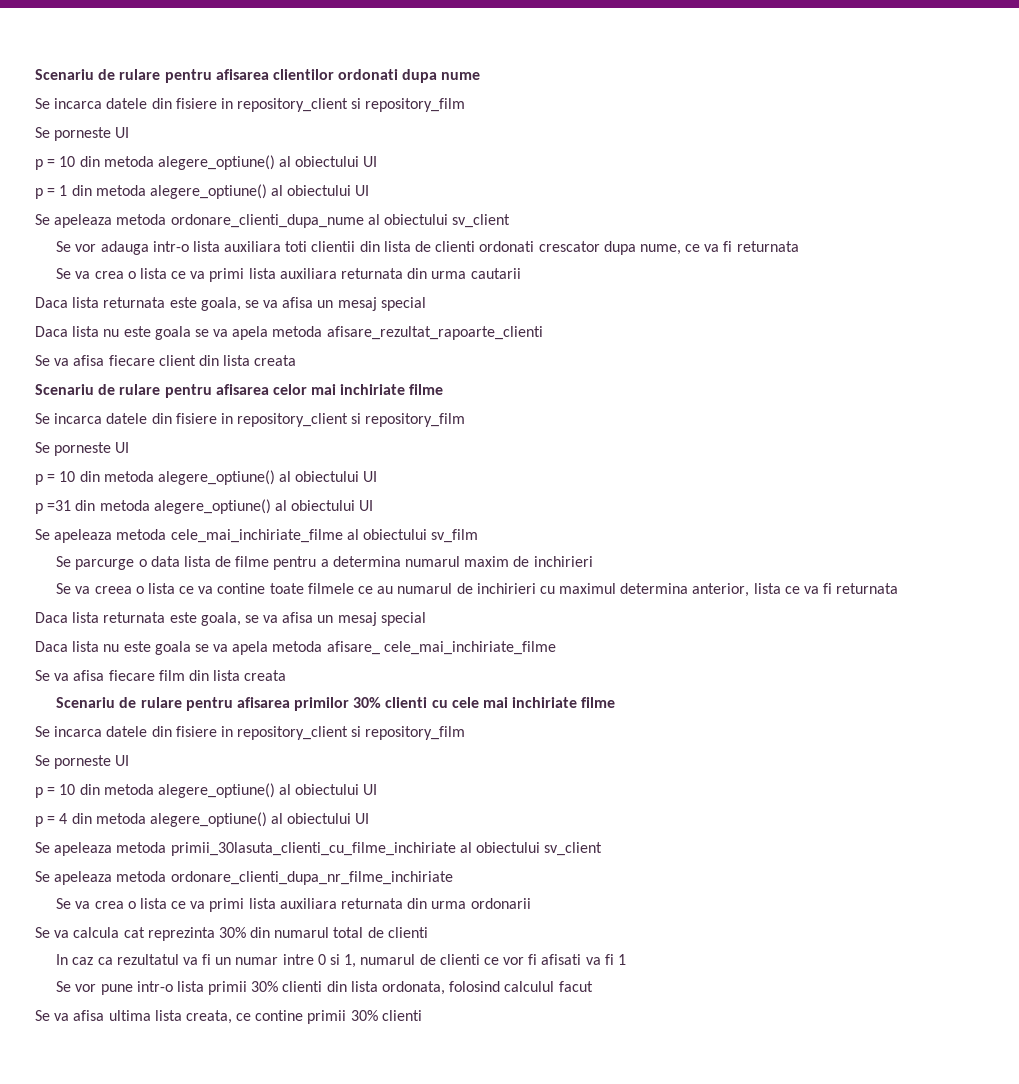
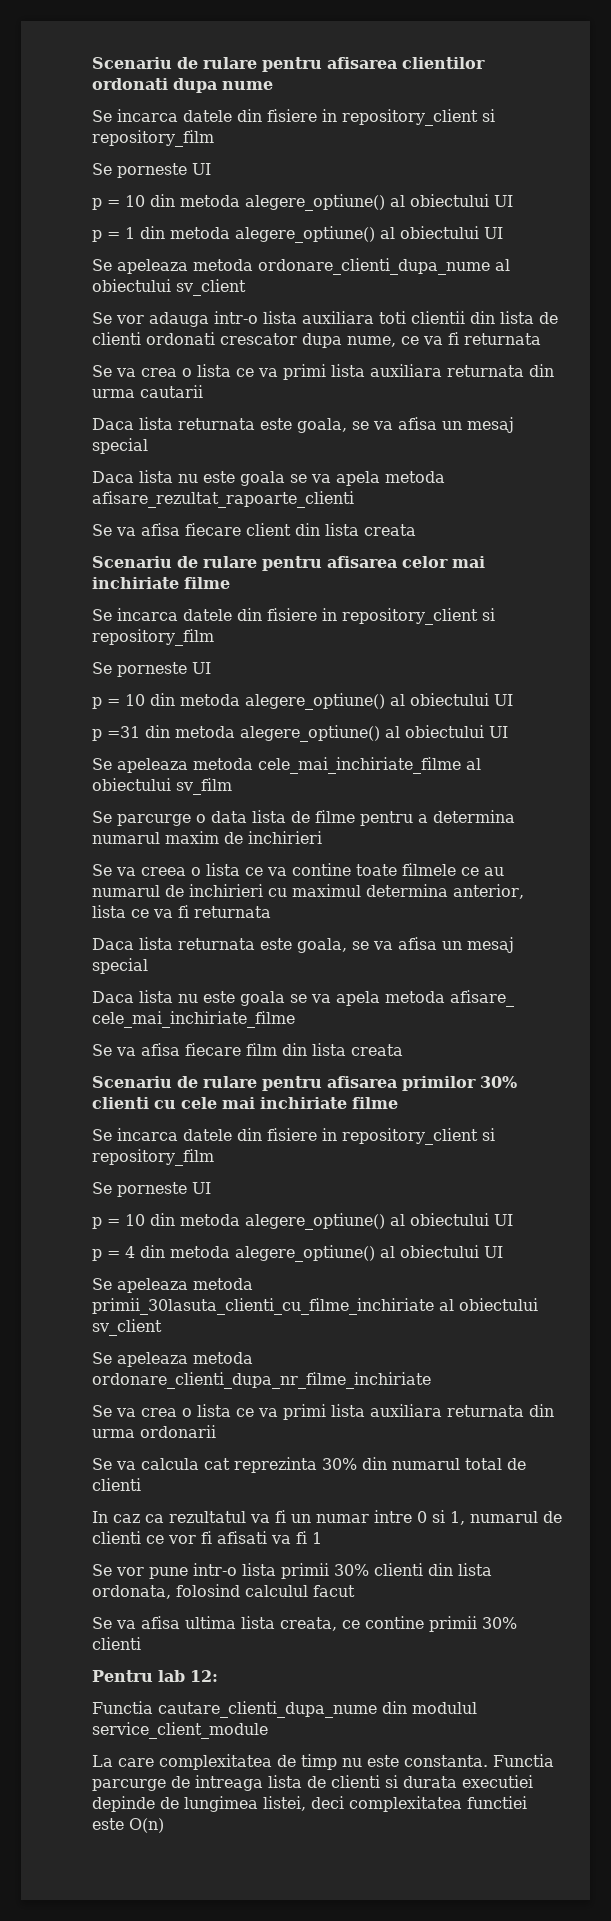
(422, 1015) none -> [92,1670,218,1682] [92,1701,477,1718] [92,1722,268,1739] [92,1754,554,1770] [92,1775,533,1791] [92,1796,527,1812] [92,1818,164,1833] // Pentru lab 12: // Functia cautare_clienti_dupa_nume din modulul service_client_module // La care complexitatea de timp nu este constanta. Functia parcurge de intreaga lista de clienti si durata executiei depinde de lungimea listei, deci complexitatea functiei este O(n)

